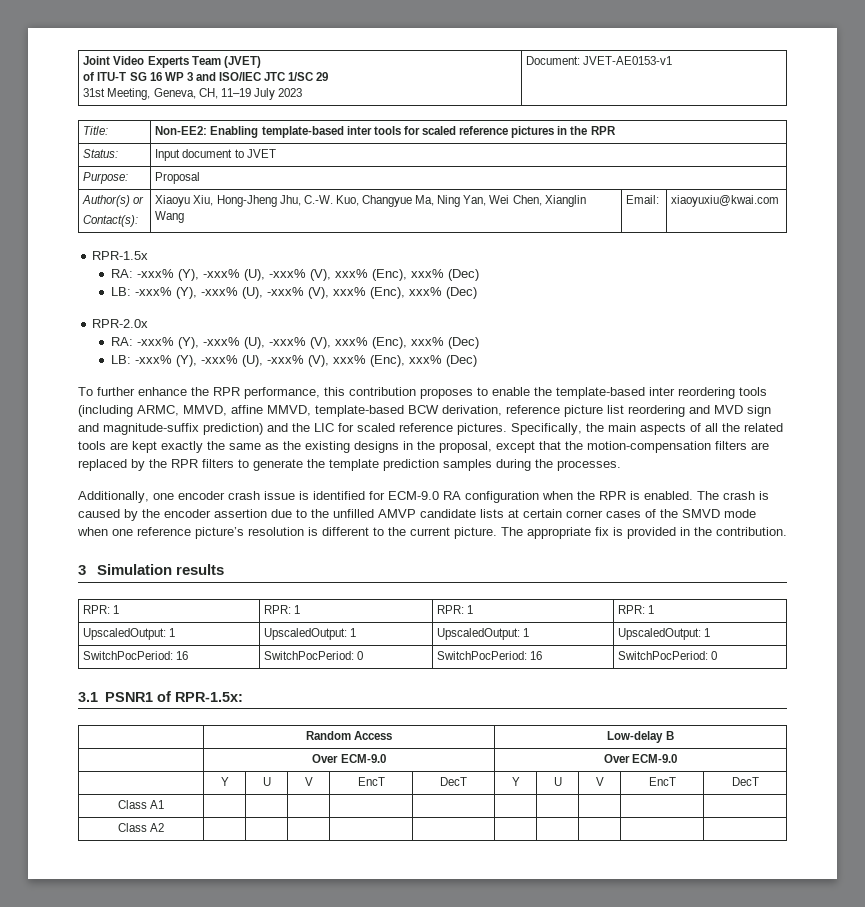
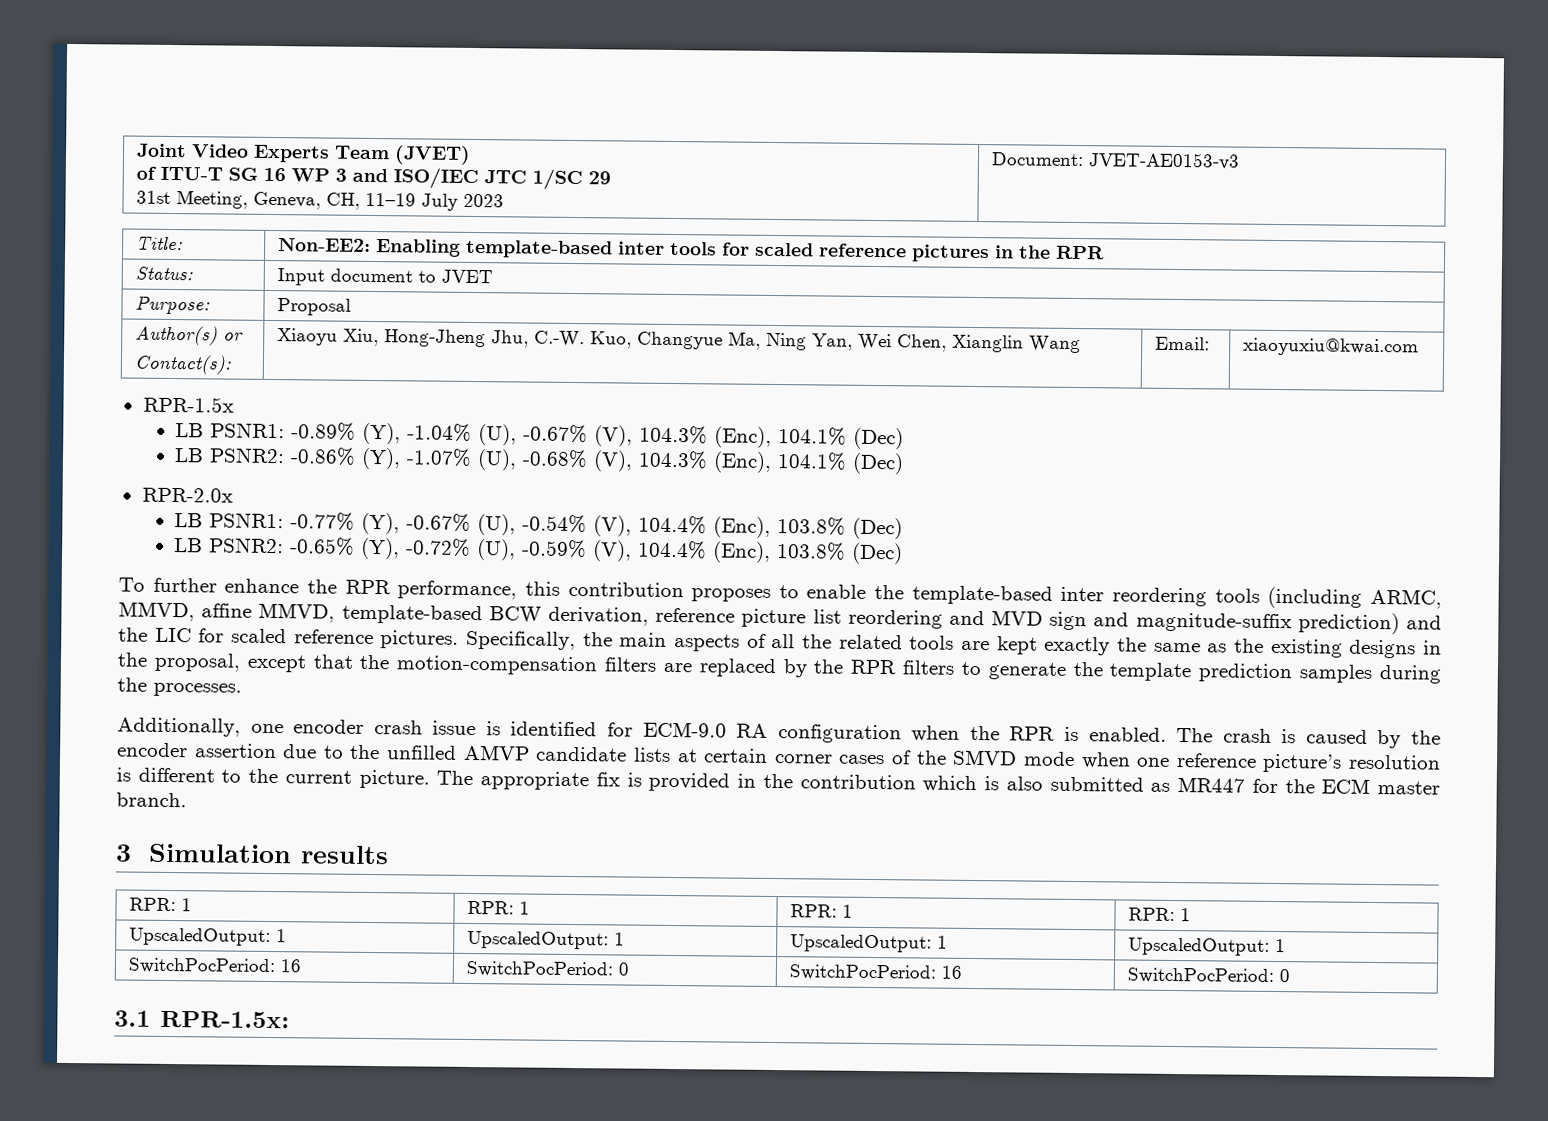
[583,56,673,65] JVET-AE0153-v1 -> [1088,152,1241,170] JVET-AE0153-v3
[111,269,480,281] [111,287,478,299] [92,319,149,328] [111,337,480,349] [111,355,443,367] RA: -xxx% (Y), -xxx% (U), -xxx% (V), xxx% (Enc), xxx% (Dec) // LB: -xxx% (Y), -xxx% (U), -xxx% (V), xxx% (Enc), xxx% (Dec) // RPR-2.0x // RA: -xxx% (Y), -xxx% (U), -xxx% (V), xxx% (Enc), xxx% (Dec) // LB: -xxx% (Y), -xxx% (U), -xxx% (V), xxx% (Enc), xxx% -> [175,422,905,450] [174,447,905,475] [141,487,233,503] [174,512,904,540] [174,537,847,563] LB PSNR1: -0.89% (Y), -1.04% (U), -0.67% (V), 104.3% (Enc), 104.1% (Dec) // LB PSNR2: -0.86% (Y), -1.07% (U), -0.68% (V), 104.3% (Enc), 104.1% (Dec) // RPR-2.0x // LB PSNR1: -0.77% (Y), -0.67% (U), -0.54% (V), 104.4% (Enc), 103.8% (Dec) // LB PSNR2: -0.65% (Y), -0.72% (U), -0.59% (V), 104.4% (Enc), 103.8%
[716,527,787,536] contribution. -> [799,774,1440,795] [116,792,187,808] contribution which is also submitted as MR447 for the ECM master branch.
[104,691,171,702] PSNR1 of -> (151, 1018) none
[305,731,393,740] [607,731,674,743] [312,754,386,763] [603,754,678,763] [220,777,229,786] [262,777,271,786] [304,777,313,786] [357,777,385,786] [440,777,467,786] [511,777,520,786] [553,777,562,786] [595,777,604,786] [648,777,676,786] [731,777,759,786] [117,800,165,809] [117,823,165,832] // | Random Access | Low-delay B // | Over ECM-9.0 | Over ECM-9.0 // | Y | U | V | EncT | DecT | Y | U | V | EncT | DecT // Class A1 | | | | | | | | | | // Class A2 | | | | | | | | | | -> (291, 1019) none

